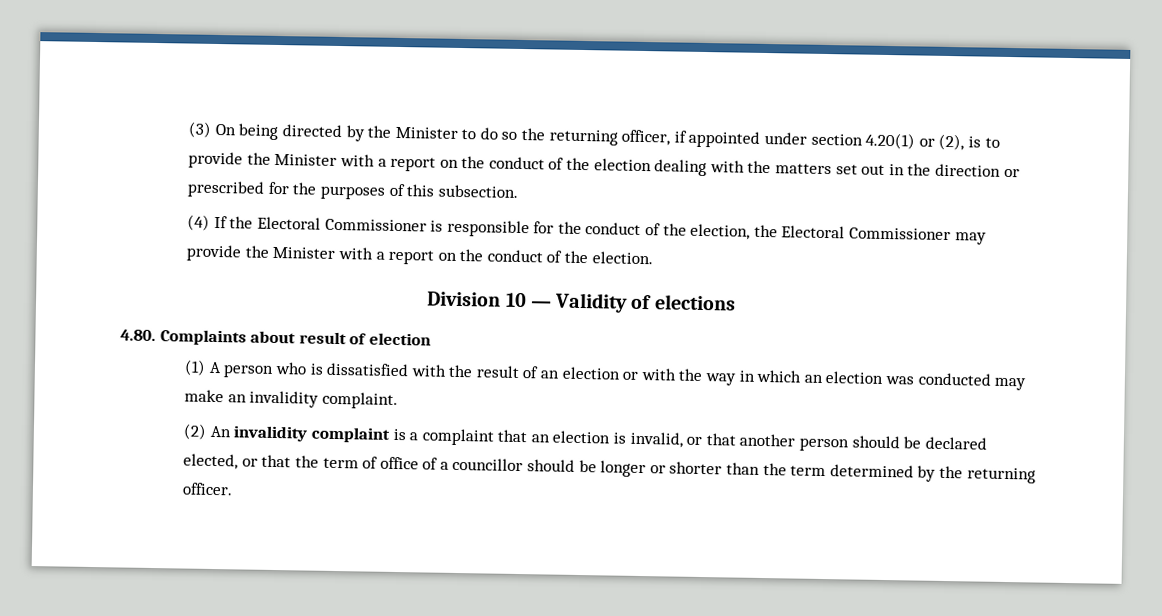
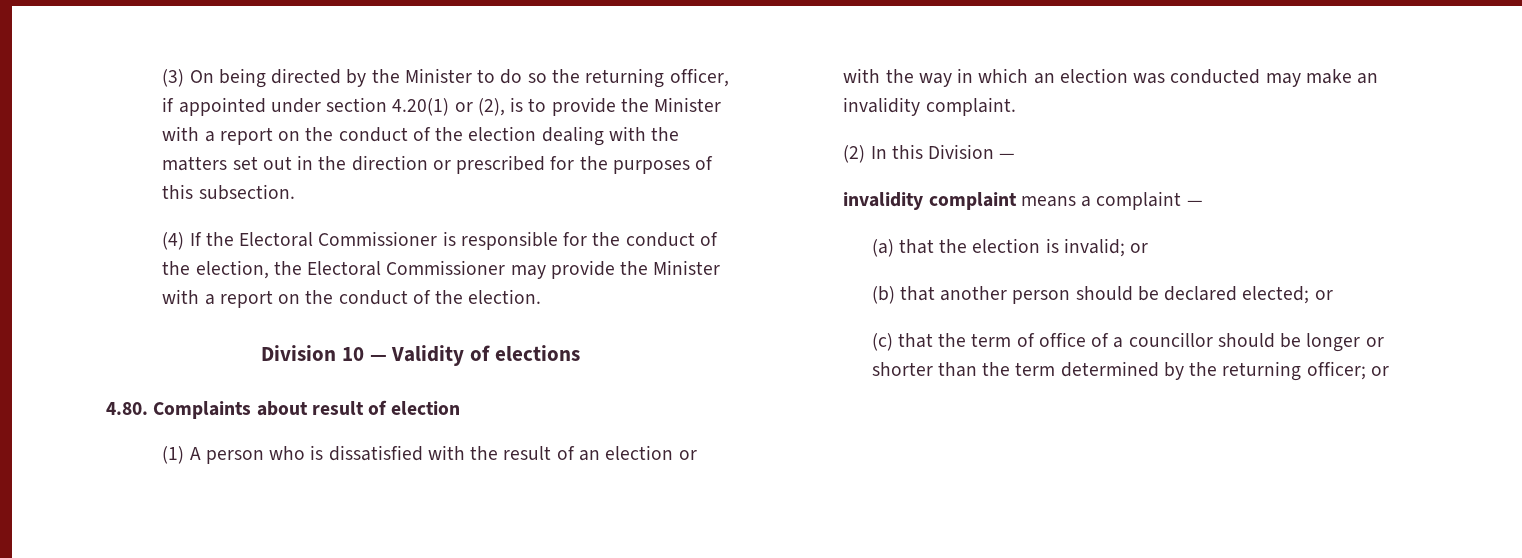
[209,425,232,438] An -> [870,144,1016,159] In this Division — //
[392,428,406,441] is -> [1020,196,1076,207] means
[497,429,550,443] that an -> [1186,200,1203,206] [871,239,968,257] — // (a) that the
[629,431,703,448] invalid, or -> [1063,238,1149,257] [871,286,895,304] invalid; or // (b)
[183,453,258,470] elected, or -> [1242,286,1333,304] [871,333,893,351] elected; or // (c)
[182,482,234,496] officer. -> [1306,361,1389,380] officer; or

